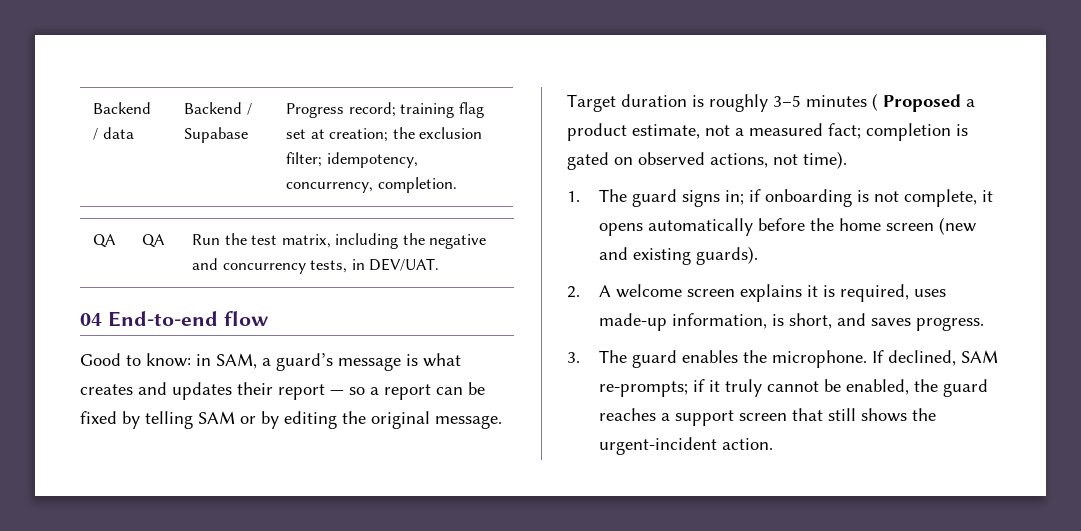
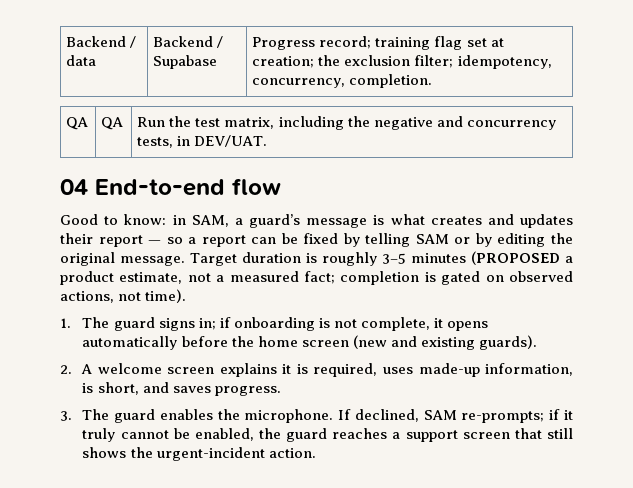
[872,93,961,112] ( Proposed -> [470,251,560,265] (PROPOSED

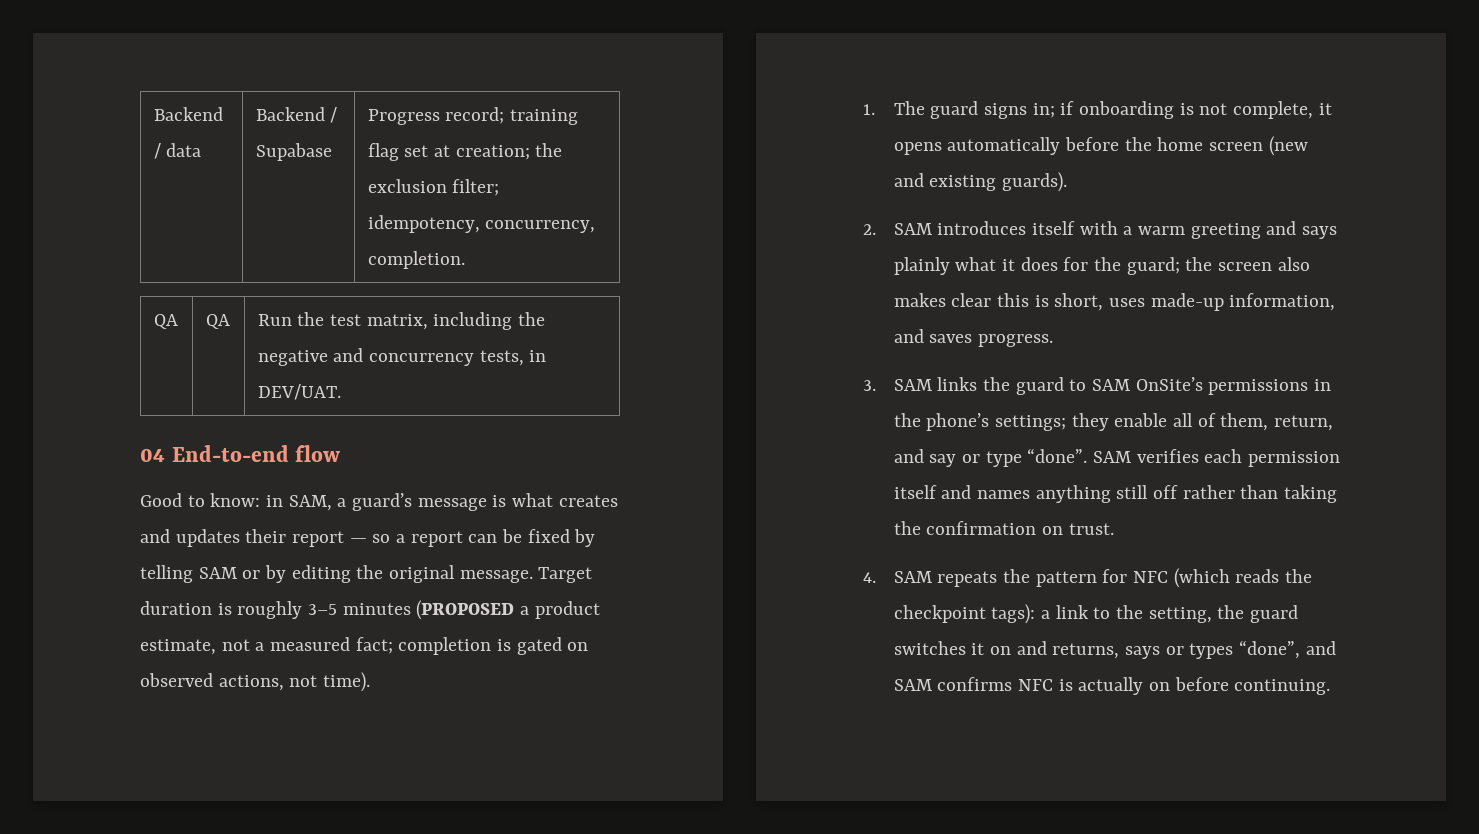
[81,363,378,377] A welcome screen explains it is required, -> [893,221,1337,239] [893,257,1310,275] [893,293,1104,311] SAM introduces itself with a warm greeting and says plainly what it does for the guard; the screen also makes clear this is short,
[82,382,139,395] is short, -> (1336, 302) none
[82,409,573,423] [82,428,573,442] [82,447,316,461] The guard enables the microphone. If declined, SAM re-prompts; if it truly cannot be enabled, the guard reaches a support screen that still shows the urgent-incident action. -> [893,377,1331,395] [893,413,1333,431] [893,448,1340,467] [893,485,1337,503] [893,521,1114,535] [863,568,1312,588] [893,604,1298,624] [893,640,1336,659] [893,677,1331,695] SAM links the guard to SAM OnSite’s permissions in the phone’s settings; they enable all of them, return, and say or type “done”. SAM verifies each permission itself and names anything still off rather than taking the confirmation on trust. // 4. SAM repeats the pattern for NFC (which reads the checkpoint tags): a link to the setting, the guard switches it on and returns, says or types “done”, and SAM confirms NFC is actually on before continuing.

